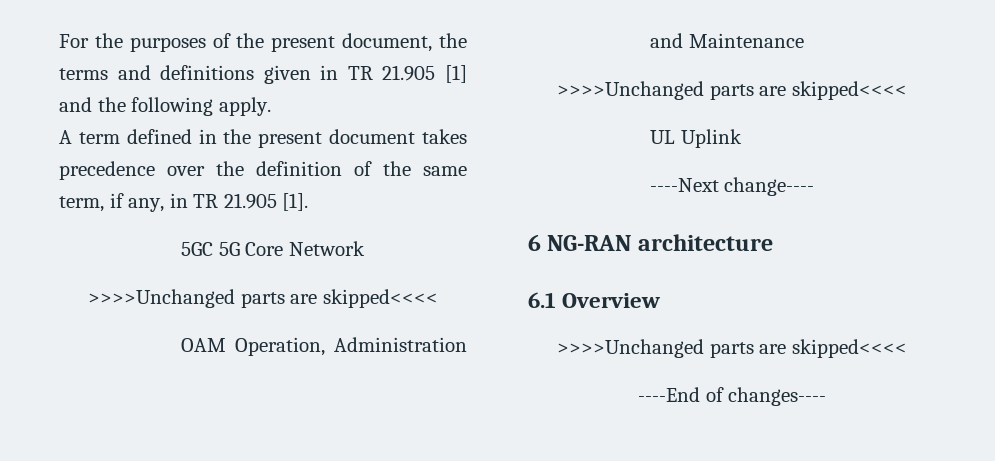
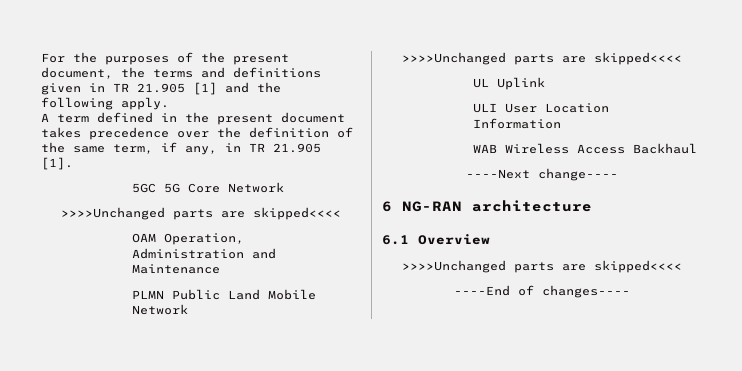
(804, 40) none -> [131,289,316,300] [131,304,188,315] // PLMN Public Land Mobile Network
(742, 138) none -> [472,103,609,113] [472,118,561,129] [472,143,697,154] // ULI User Location Information // WAB Wireless Access Backhaul

